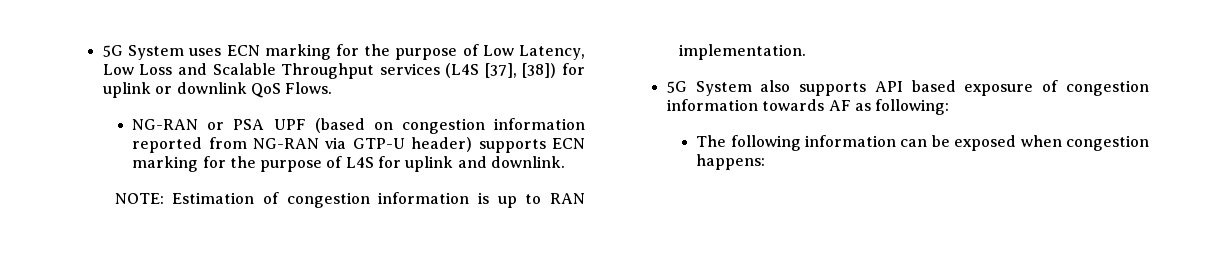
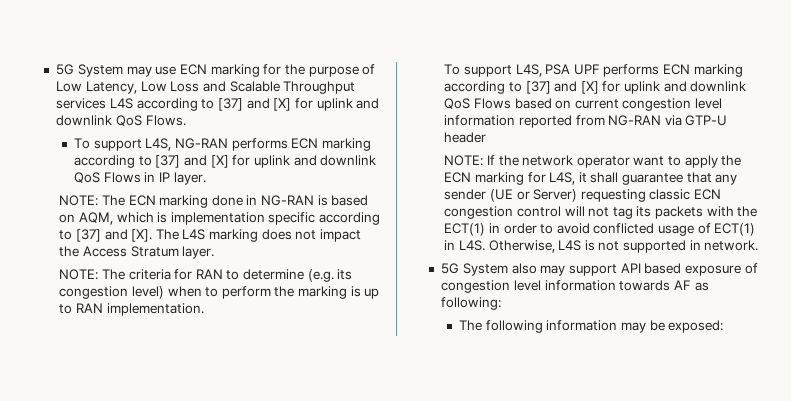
[102,45,222,60] 5G System uses -> [56,64,177,77] 5G System may use
[445,63,586,78] [102,82,173,98] (L4S [37], [38]) for uplink or -> [110,98,380,111] L4S according to [37] and [X] for uplink and
[132,118,485,134] NG-RAN or PSA UPF (based on congestion -> [74,138,371,151] [74,155,377,168] [74,172,206,185] [59,195,369,208] [59,212,381,225] [59,229,362,242] [59,246,215,259] [59,269,353,282] [59,286,380,299] [59,303,204,316] [444,64,743,77] [444,81,747,94] [444,98,723,111] To support L4S, NG-RAN performs ECN marking according to [37] and [X] for uplink and downlink QoS Flows in IP layer. // NOTE: The ECN marking done in NG-RAN is based on AQM, which is implementation specific according to [37] and [X]. The L4S marking does not impact the Access Stratum layer. // NOTE: The criteria for RAN to determine (e.g. its congestion level) when to perform the marking is up to RAN implementation. // To support L4S, PSA UPF performs ECN marking according to [37] and [X] for uplink and downlink QoS Flows based on current congestion level
[411,137,585,153] [132,156,566,172] [114,192,585,208] [678,44,806,60] header) supports ECN marking for the purpose of L4S for uplink and downlink. // NOTE: Estimation of congestion information is up to RAN implementation. -> [444,132,487,143] [444,155,742,168] [444,172,738,185] [444,189,722,202] [444,206,758,219] [444,223,756,236] [444,240,759,253] header // NOTE: If the network operator want to apply the ECN marking for L4S, it shall guarantee that any sender (UE or Server) requesting classic ECN congestion control will not tag its packets with the ECT(1) in order to avoid conflicted usage of ECT(1) in L4S. Otherwise, L4S is not supported in network.
[799,82,867,96] supports -> [540,264,618,276] may support
(1149, 88) none -> [514,280,542,291] level
[900,135,1149,151] [696,154,766,170] can be exposed when congestion happens: -> [621,320,724,333] may be exposed:

